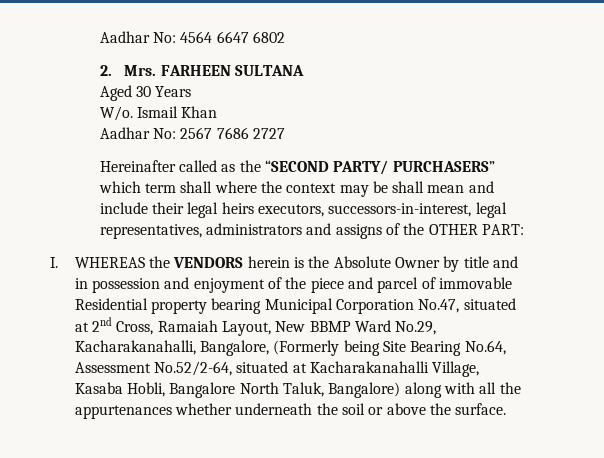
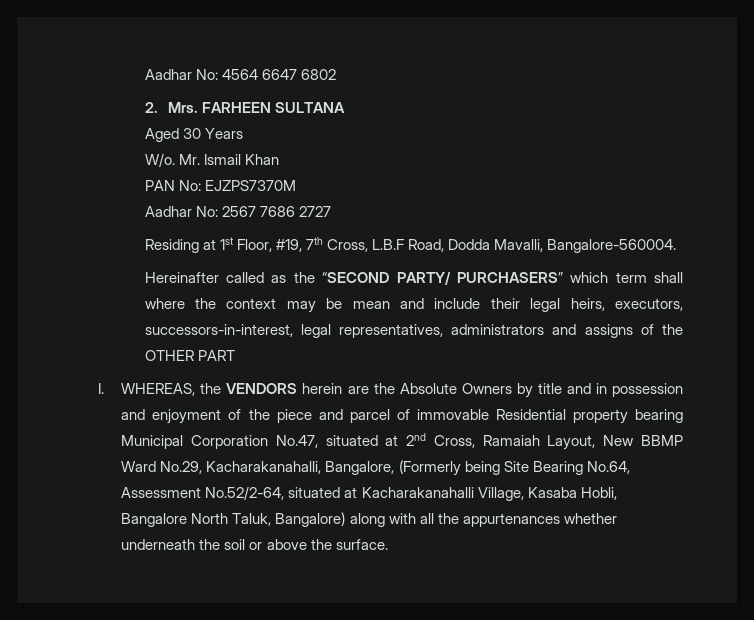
(133, 113) none -> [178,154,200,165] Mr.
(218, 112) none -> [144,180,296,191] // PAN No: EJZPS7370M
(285, 133) none -> [144,237,677,253] // Residing at 1st Floor, #19, 7th Cross, L.B.F Road, Dodda Mavalli, Bangalore-560004.
[392,181,425,193] shall -> (343, 303) none
[221,202,254,214] heirs -> [570,298,605,311] heirs,
[481,224,524,235] PART: -> [197,350,235,361] PART
[74,257,145,268] WHEREAS -> [121,383,196,396] WHEREAS,
[294,257,305,268] is -> [347,386,369,394] are
[395,257,441,268] Owner -> [461,383,512,394] Owners

